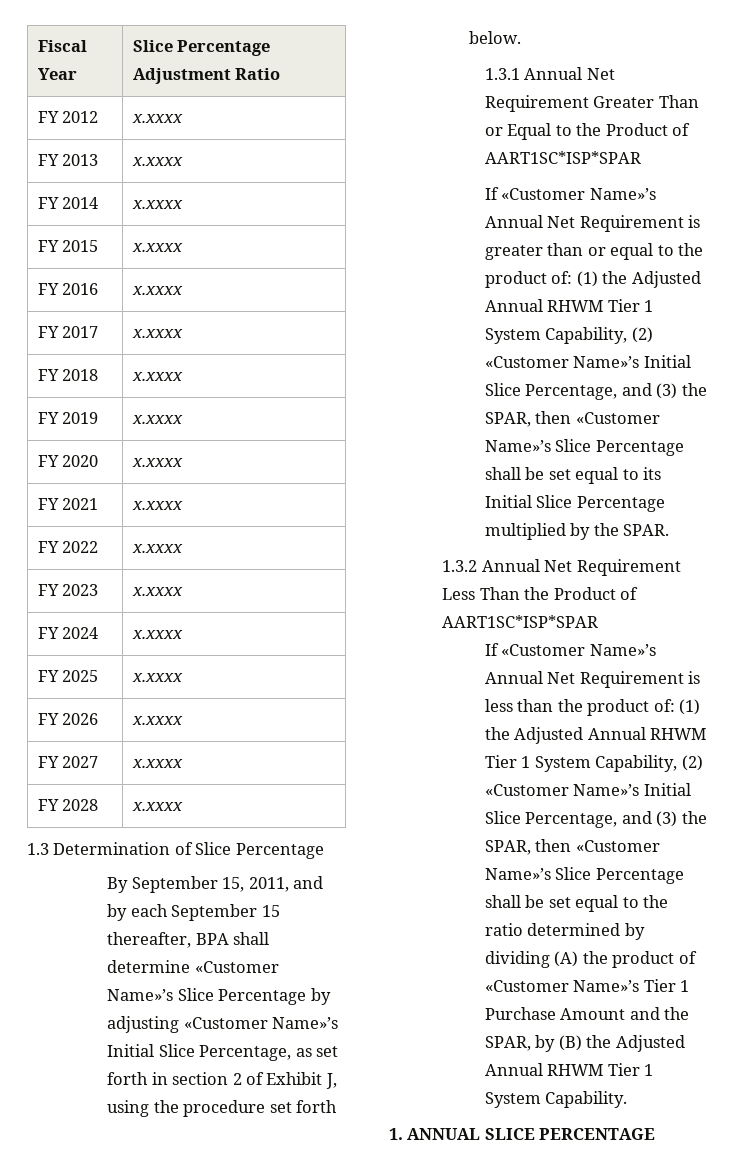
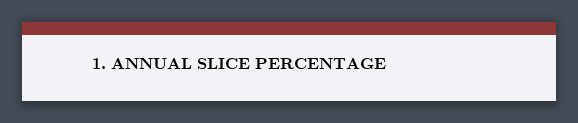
[38,40,88,52] [38,68,78,80] [133,40,271,56] [133,68,281,84] [38,111,99,123] [132,114,184,123] [38,154,99,166] [132,157,184,166] [38,197,99,209] [132,200,184,209] [38,240,99,252] [132,243,184,252] [38,283,99,295] [132,286,184,295] [38,326,99,338] [132,329,184,338] [38,369,99,381] [132,372,184,381] [38,412,99,424] [132,415,184,424] [38,455,99,467] [132,458,184,467] [38,498,99,510] [132,501,184,510] [38,541,99,553] [132,544,184,553] [38,584,99,596] [132,587,184,596] [38,627,99,639] [132,630,184,639] [38,670,99,682] [132,673,184,682] [38,713,99,725] [132,716,184,725] [38,756,99,768] [132,759,184,768] [38,799,99,811] [132,802,184,811] [27,842,324,859] [107,876,324,893] [107,904,280,921] [107,932,270,948] [107,960,279,973] [107,988,331,1005] [107,1016,339,1033] [107,1044,339,1061] [107,1072,337,1089] [107,1100,338,1117] [469,31,522,44] [484,67,615,80] [484,95,699,112] [484,123,690,140] [484,151,641,164] [484,187,656,200] [484,215,701,232] [484,243,703,260] [484,271,701,288] [484,299,654,312] [484,327,653,344] [484,355,691,368] [484,383,707,400] [484,411,660,427] [484,439,684,456] [484,467,661,484] [484,495,665,512] [484,523,670,540] [442,559,681,576] [442,587,639,600] [442,615,599,628] [484,643,656,656] [484,671,701,688] [484,699,700,716] [484,727,707,744] [484,755,703,772] [484,783,691,796] [484,811,707,828] [484,839,660,855] [484,867,684,884] [484,895,668,912] [484,923,645,940] [484,951,697,968] [484,979,690,992] [484,1007,690,1020] [484,1035,685,1052] [484,1063,654,1076] [484,1091,628,1108] Fiscal Year | Slice Percentage Adjustment Ratio // FY 2012 | x.xxxx // FY 2013 | x.xxxx // FY 2014 | x.xxxx // FY 2015 | x.xxxx // FY 2016 | x.xxxx // FY 2017 | x.xxxx // FY 2018 | x.xxxx // FY 2019 | x.xxxx // FY 2020 | x.xxxx // FY 2021 | x.xxxx // FY 2022 | x.xxxx // FY 2023 | x.xxxx // FY 2024 | x.xxxx // FY 2025 | x.xxxx // FY 2026 | x.xxxx // FY 2027 | x.xxxx // FY 2028 | x.xxxx // 1.3 Determination of Slice Percentage // By September 15, 2011, and by each September 15 thereafter, BPA shall determine «Customer Name»’s Slice Percentage by adjusting «Customer Name»’s Initial Slice Percentage, as set forth in section 2 of Exhibit J, using the procedure set forth below. // 1.3.1 Annual Net Requirement Greater Than or Equal to the Product of AART1SC*ISP*SPAR // If «Customer Name»’s Annual Net Requirement is greater than or equal to the product of: (1) the Adjusted Annual RHWM Tier 1 System Capability, (2) «Customer Name»’s Initial Slice Percentage, and (3) the SPAR, then «Customer Name»’s Slice Percentage shall be set equal to its Initial Slice Percentage multiplied by the SPAR. // 1.3.2 Annual Net Requirement Less Than the Product of AART1SC*ISP*SPAR // If «Customer Name»’s Annual Net Requirement is less than the product of: (1) the Adjusted Annual RHWM Tier 1 System Capability, (2) «Customer Name»’s Initial Slice Percentage, and (3) the SPAR, then «Customer Name»’s Slice Percentage shall be set equal to the ratio determined by dividing (A) the product of «Customer Name»’s Tier 1 Purchase Amount and the SPAR, by (B) the Adjusted Annual RHWM Tier 1 System Capability. // -> (92, 63) none

